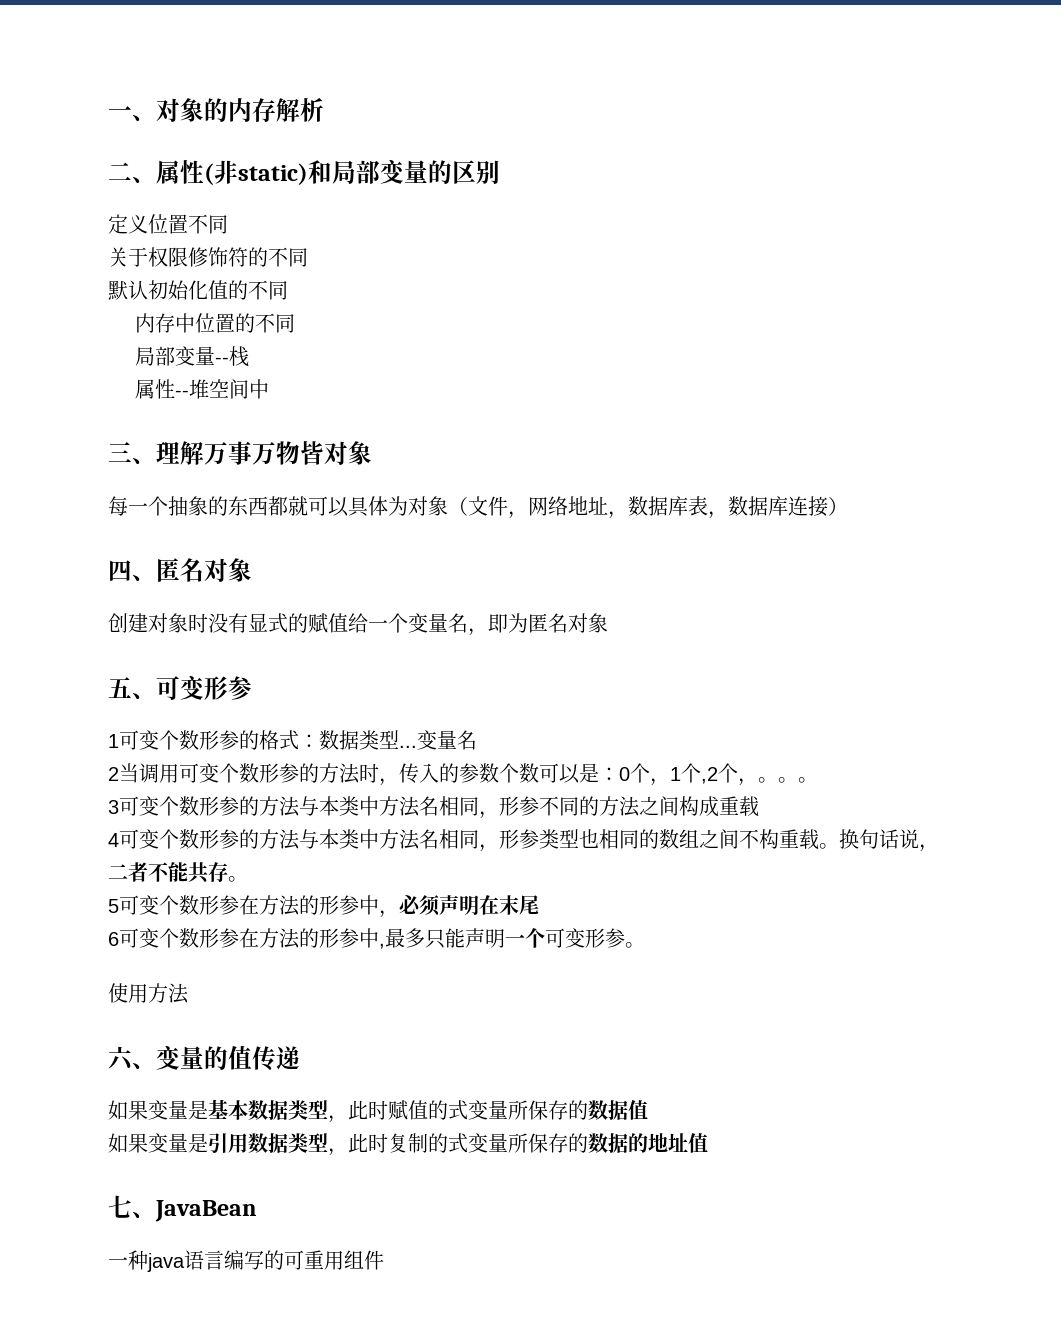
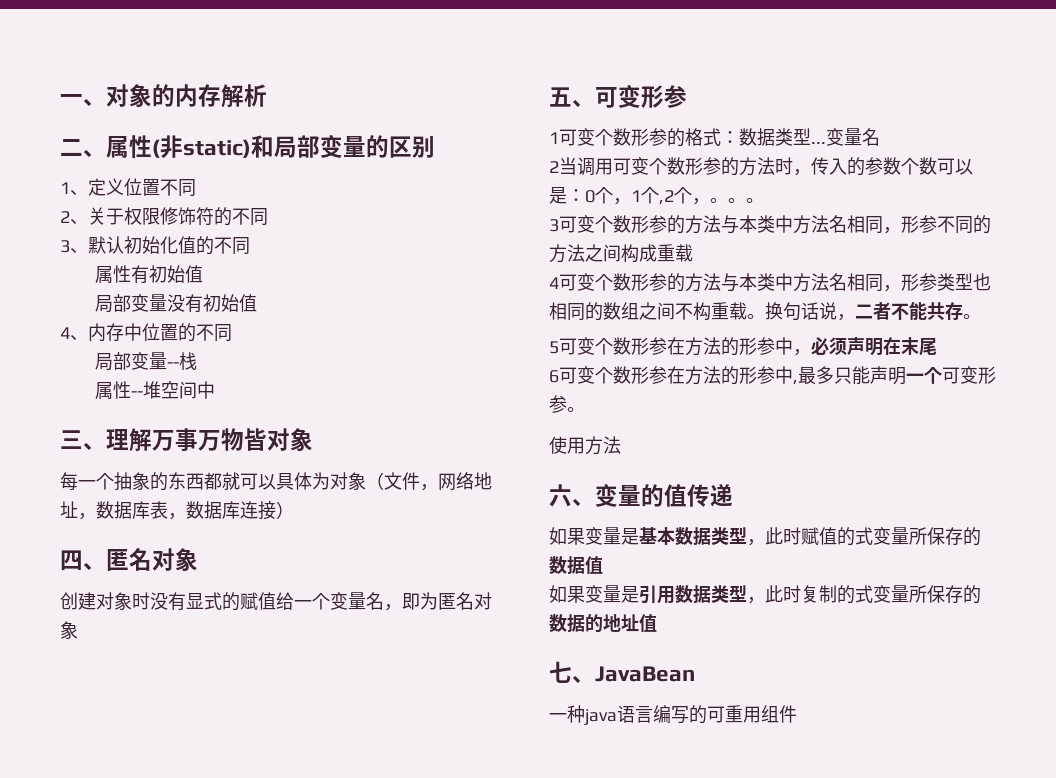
(500, 172) none -> [60,182,88,196] 1、
(228, 224) none -> [60,211,88,225] 2、
(308, 257) none -> [60,240,88,254] 3、
(288, 290) none -> [95,265,204,284] [95,294,258,313] [60,327,88,341] 属性有初始值 // 局部变量没有初始值 // 4、

